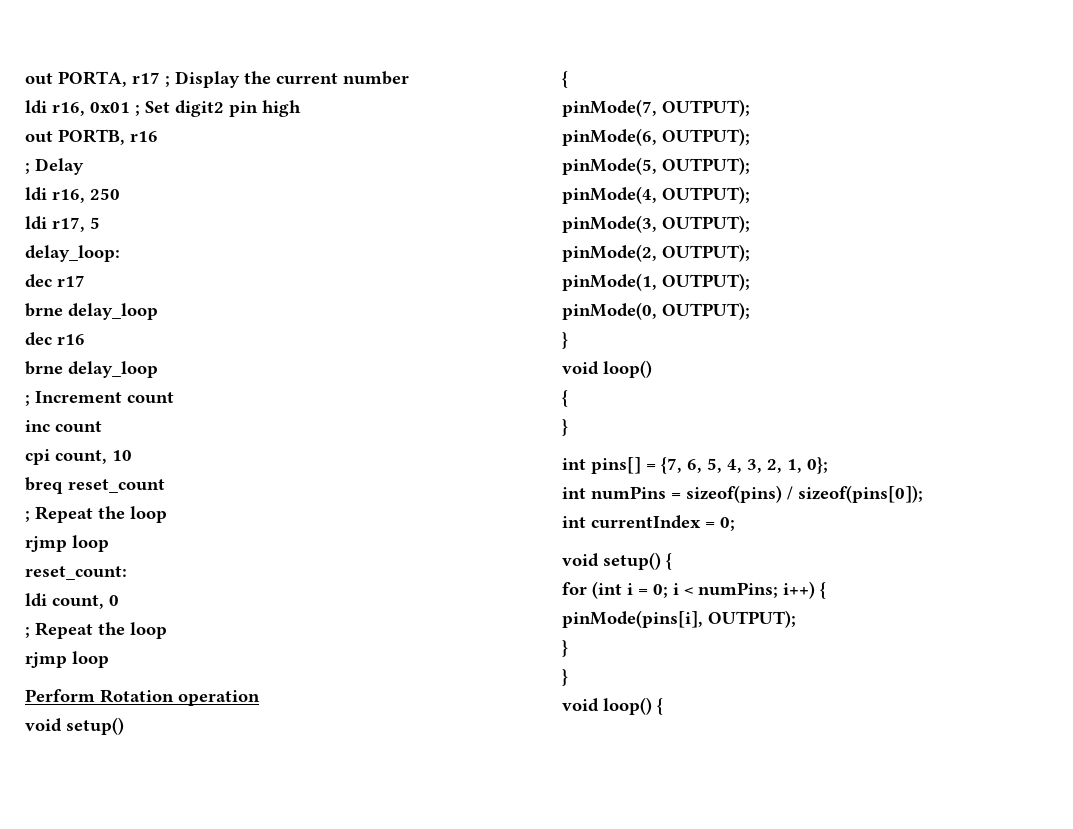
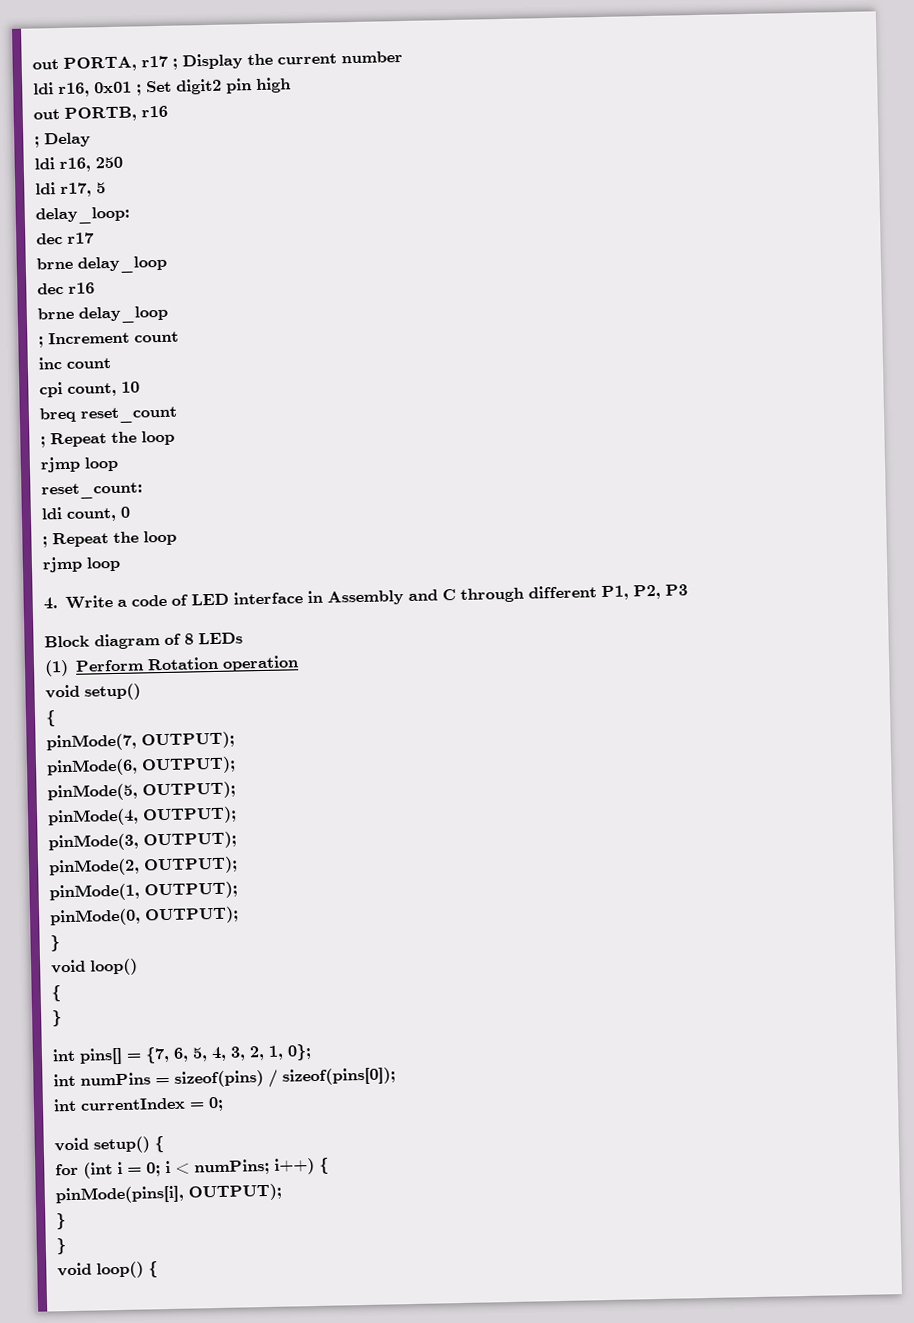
(109, 659) none -> [43,584,688,610] [44,632,243,650] [44,659,69,677] 4. Write a code of LED interface in Assembly and C through different P1, P2, P3 // Block diagram of 8 LEDs // (1)

